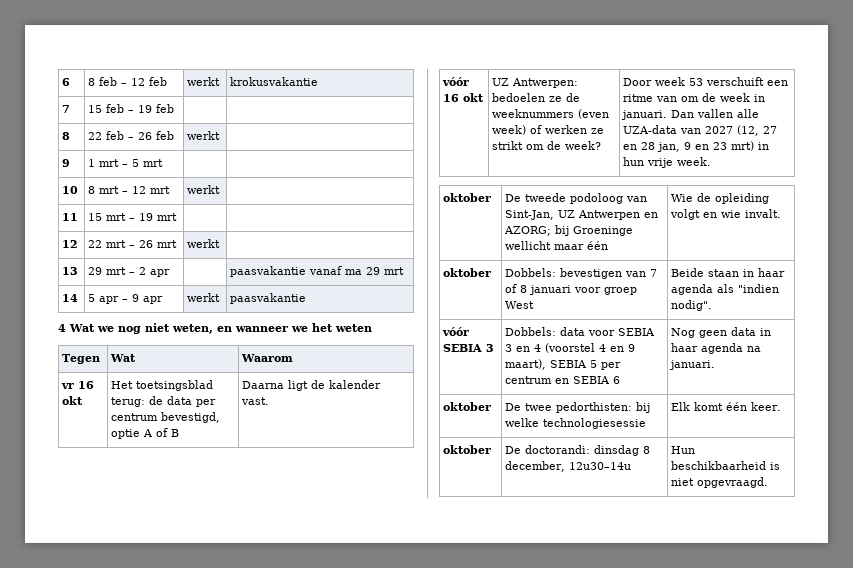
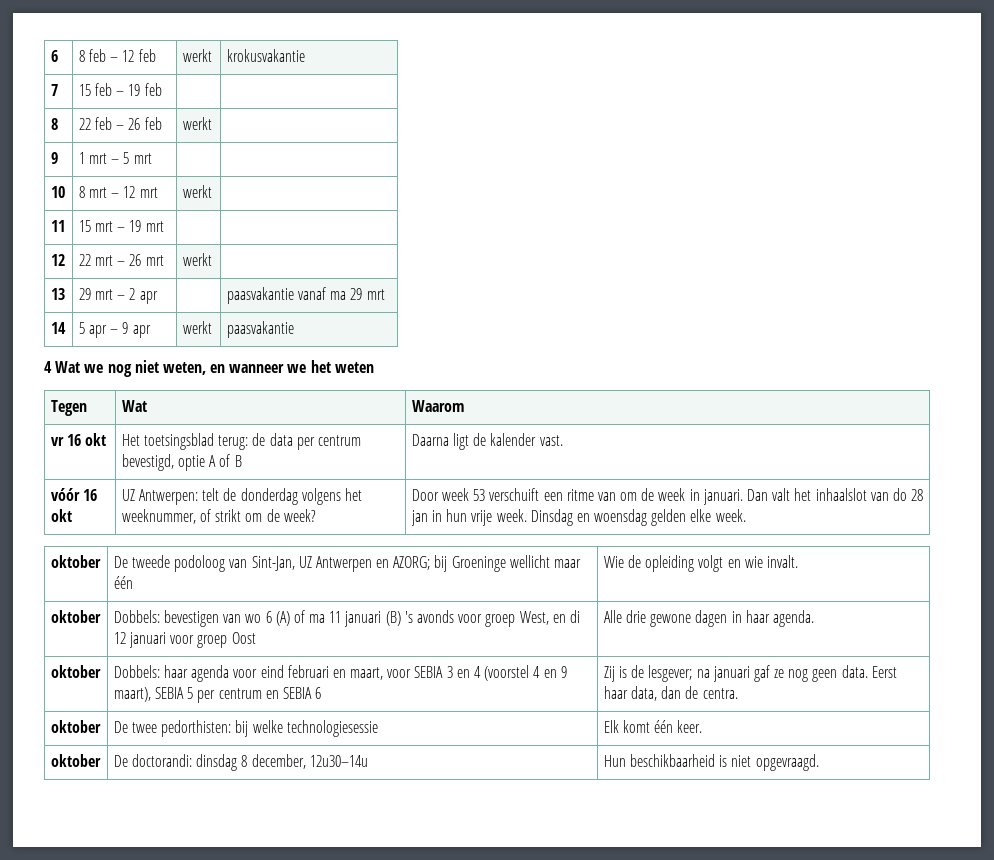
[492,93,581,102] [492,109,610,119] [492,125,605,135] bedoelen ze de weeknummers (even week) of werken ze -> [202,488,362,505] [121,509,211,524] telt de donderdag volgens het weeknummer, of
[697,109,760,118] [623,125,778,136] [623,141,770,152] [623,157,674,168] vallen alle UZA-data van 2027 (12, 27 en 28 jan, 9 en 23 mrt) in hun vrije -> [772,488,924,501] [410,509,712,526] valt het inhaalslot van do 28 jan in hun vrije week. Dinsdag en woensdag gelden elke
[650,269,658,277] [505,284,638,295] [505,301,535,309] [671,268,786,277] [671,284,780,295] [671,300,713,311] [442,327,470,336] [443,344,495,352] [505,327,586,336] 7 of 8 januari voor groep West | Beide staan in haar agenda als "indien nodig". // vóór SEBIA 3 | Dobbels: data -> [245,610,580,627] [113,632,256,648] [603,610,814,627] [50,665,101,678] [113,665,384,682] wo 6 (A) of ma 11 januari (B) 's avonds voor groep West, en di 12 januari voor groep Oost | Alle drie gewone dagen in haar agenda. // oktober | Dobbels: haar agenda voor eind februari en maart,
[671,327,772,338] [671,343,762,354] [669,360,716,370] Nog geen data in haar agenda na januari. -> [603,665,897,682] [603,686,738,701] Zij is de lesgever; na januari gaf ze nog geen data. Eerst haar data, dan de centra.

